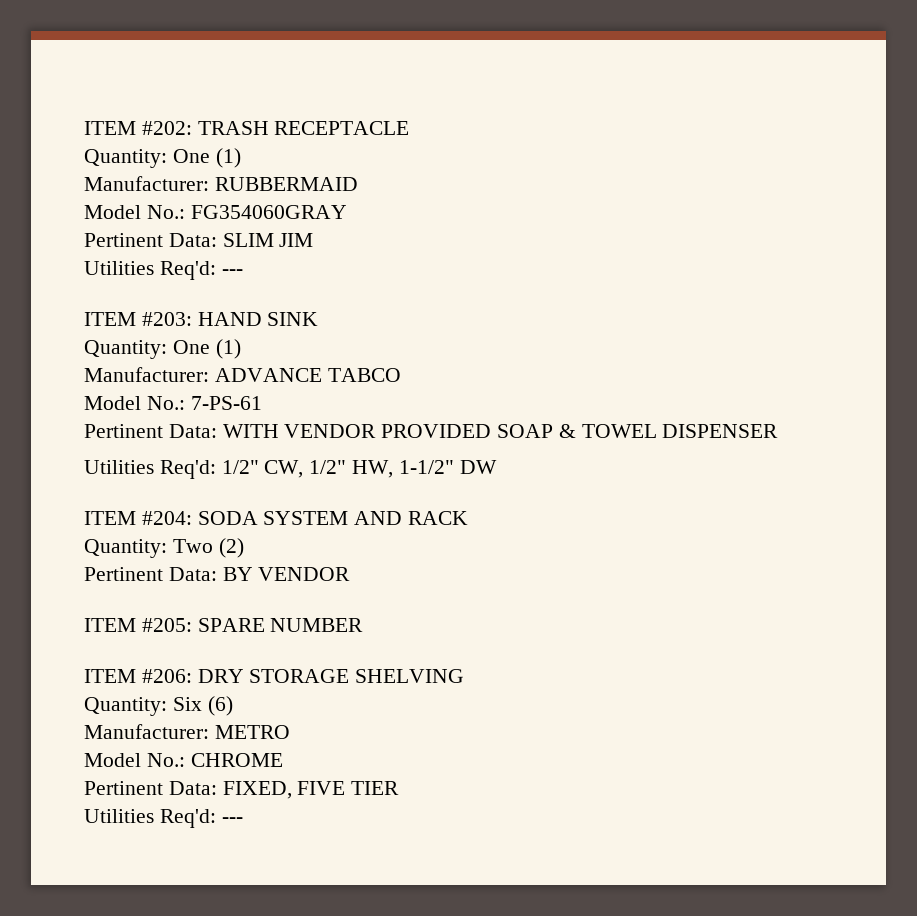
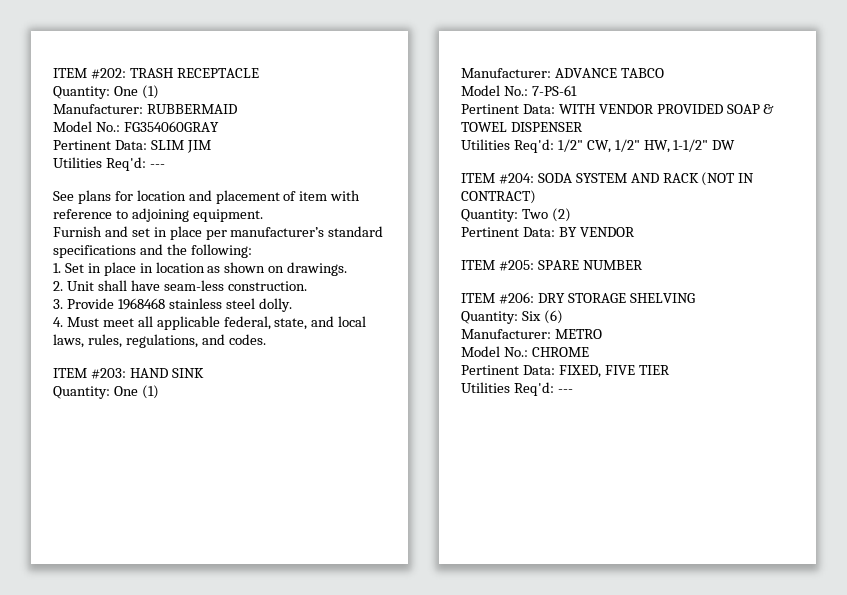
(243, 272) none -> [53,190,361,204] [53,208,263,222] [53,226,384,240] [53,244,252,258] [53,262,348,276] [53,280,307,291] [53,298,292,312] [53,316,367,330] [53,334,266,348] // See plans for location and placement of item with reference to adjoining equipment. // Furnish and set in place per manufacturer’s standard specifications and the following: // 1. Set in place in location as shown on drawings. // 2. Unit shall have seam-less construction. // 3. Provide 1968468 stainless steel dolly. // 4. Must meet all applicable federal, state, and local laws, rules, regulations, and codes.
(469, 518) none -> [701,172,755,186] [461,190,536,204] (NOT IN CONTRACT)

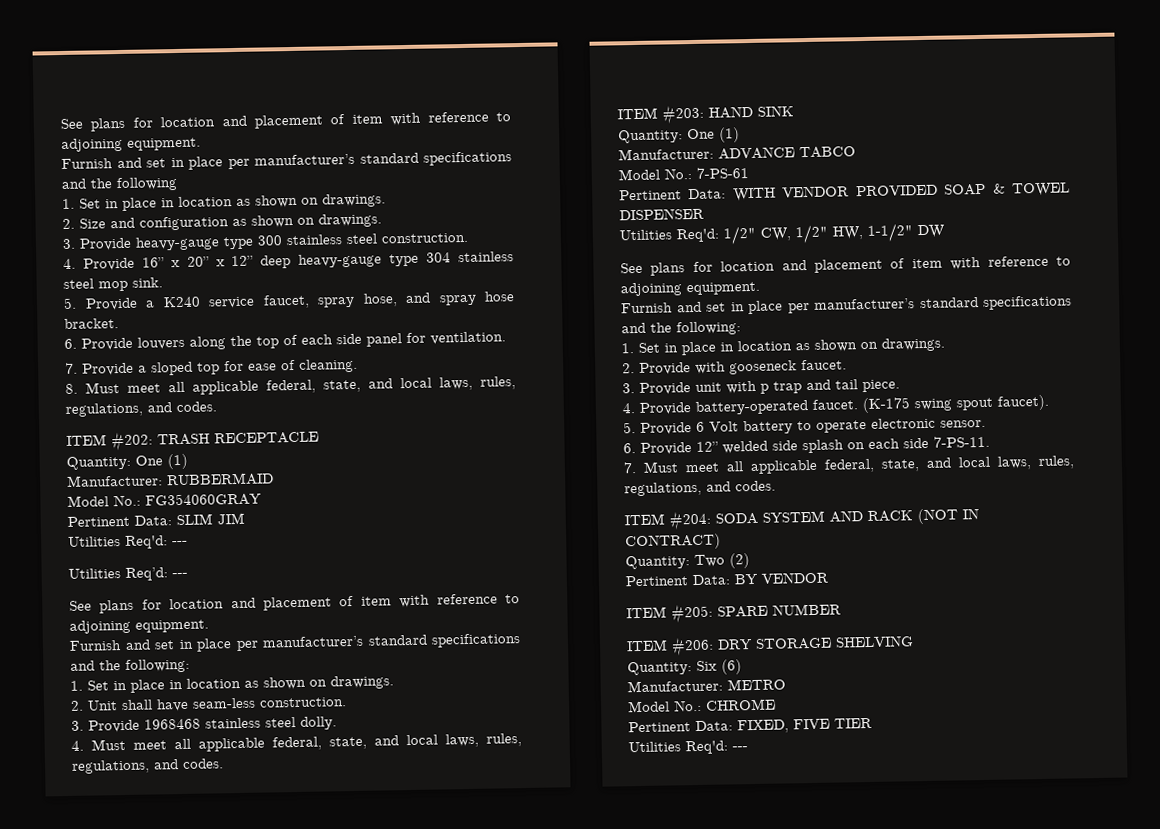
(53, 73) none -> [60,111,511,132] [61,137,201,153] [61,151,512,170] [61,177,178,192] [62,193,386,211] [62,213,382,231] [62,232,468,251] [63,251,515,271] [63,277,163,292] [63,291,515,311] [64,318,119,329] [64,331,506,351] [65,358,358,376] [65,376,516,395] [65,401,217,417] See plans for location and placement of item with reference to adjoining equipment. // Furnish and set in place per manufacturer’s standard specifications and the following // 1. Set in place in location as shown on drawings. // 2. Size and configuration as shown on drawings. // 3. Provide heavy-gauge type 300 stainless steel construction. // 4. Provide 16” x 20” x 12” deep heavy-gauge type 304 stainless steel mop sink. // 5. Provide a K240 service faucet, spray hose, and spray hose bracket. // 6. Provide louvers along the top of each side panel for ventilation. // 7. Provide a sloped top for ease of cleaning. // 8. Must meet all applicable federal, state, and local laws, rules, regulations, and codes. //
(165, 166) none -> [68,567,188,581] // Utilities Req’d: ---
(736, 145) none -> [620,255,1071,276] [620,281,760,297] [621,295,1072,315] [621,321,741,336] [621,337,945,356] [622,359,847,375] [622,379,900,395] [622,394,1049,415] [623,417,986,435] [623,435,990,455] [623,455,1075,475] [624,480,776,497] // See plans for location and placement of item with reference to adjoining equipment. // Furnish and set in place per manufacturer’s standard specifications and the following: // 1. Set in place in location as shown on drawings. // 2. Provide with gooseneck faucet. // 3. Provide unit with p trap and tail piece. // 4. Provide battery-operated faucet. (K-175 swing spout faucet). // 5. Provide 6 Volt battery to operate electronic sensor. // 6. Provide 12” welded side splash on each side 7-PS-11. // 7. Must meet all applicable federal, state, and local laws, rules, regulations, and codes.

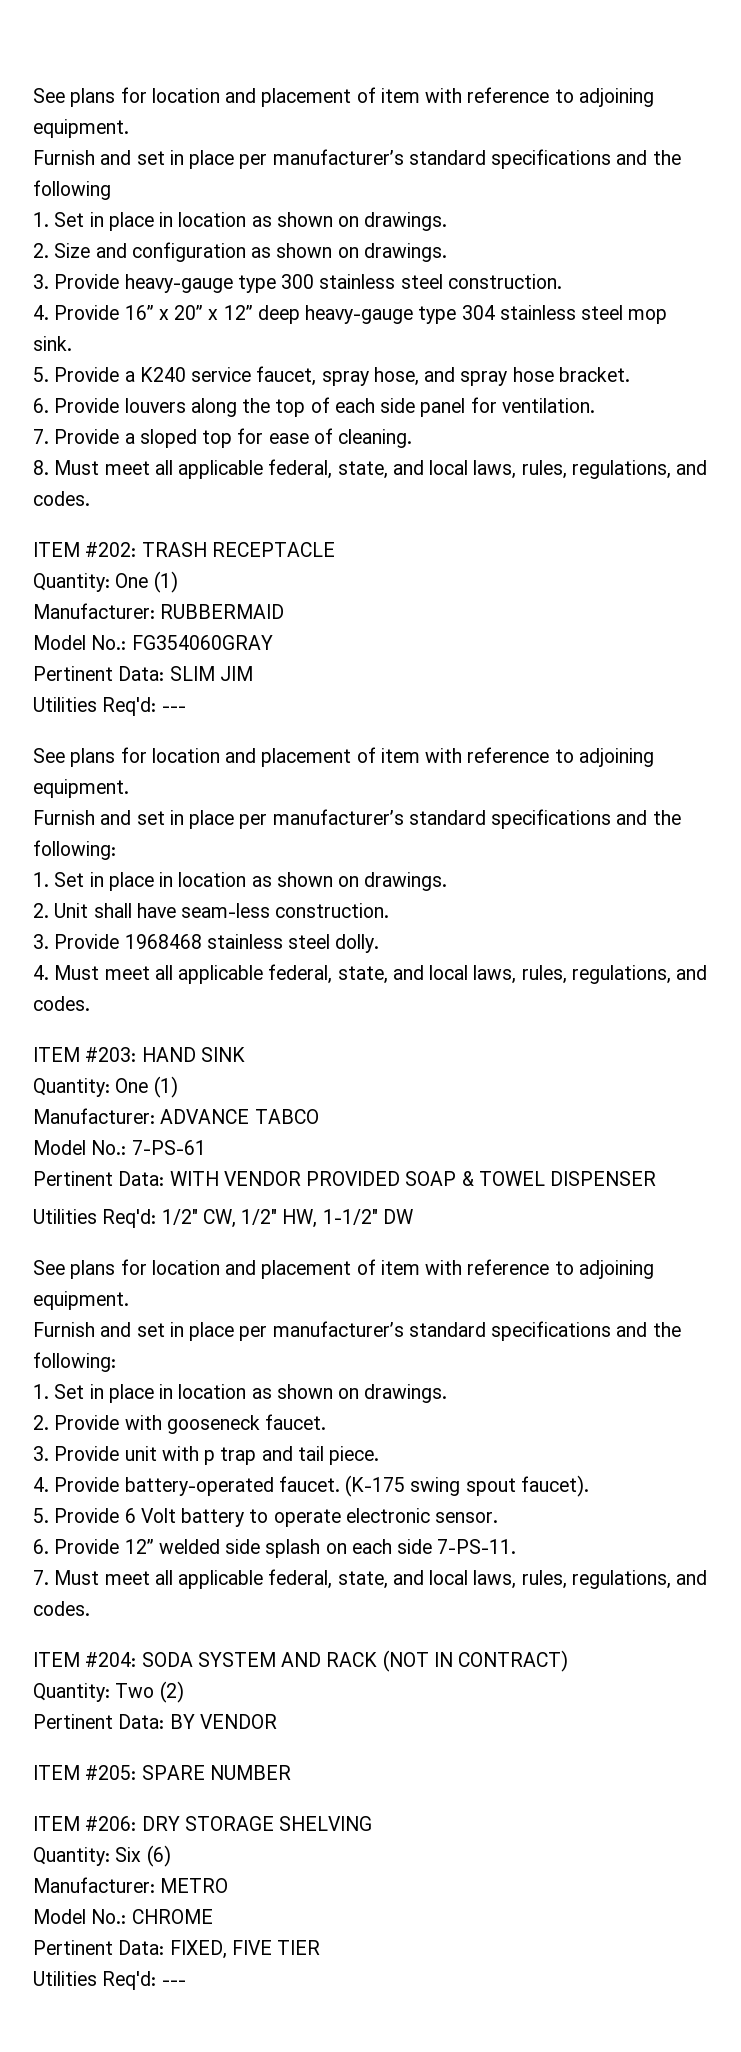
[68,567,188,581] // Utilities Req’d: --- -> (186, 709) none

